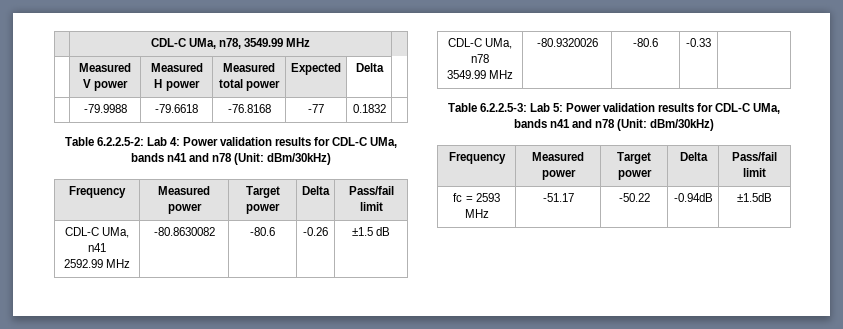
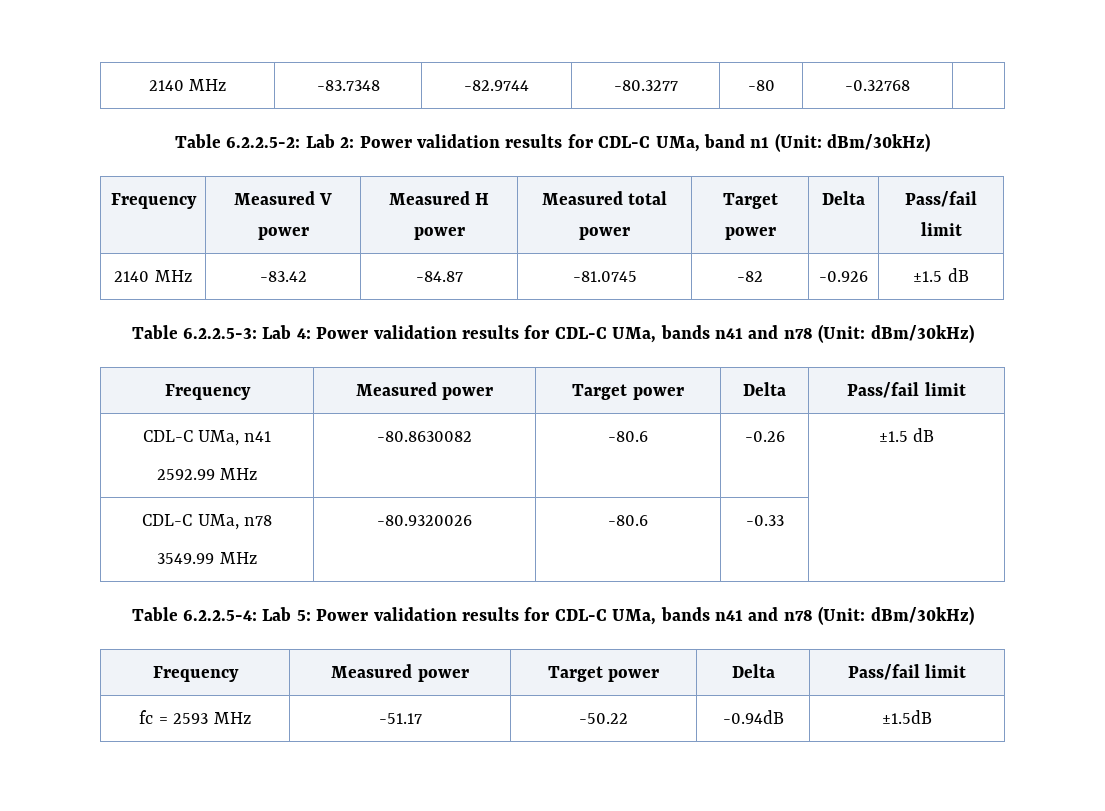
[150,38,311,49] | CDL-C UMa, n78, 3549.99 MHz | // -> [148,79,227,91] [316,80,380,91] [464,80,529,91] [613,80,678,91] [747,80,775,91] [845,80,911,91] [174,133,931,152] [110,193,197,209] 2140 MHz | -83.7348 | -82.9744 | -80.3277 | -80 | -0.32768 | // Table 6.2.2.5-2: Lab 2: Power validation results for CDL-C UMa, band n1 (Unit: dBm/30kHz) // Frequency
[291,63,341,75] [355,63,384,72] [83,104,127,113] [155,104,198,113] [227,104,271,113] [308,104,324,113] [352,104,386,113] [64,137,144,146] Expected | Delta | // | -79.9988 | -79.6618 | -76.8168 | -77 | 0.1832 | // Table 6.2.2.5-2: -> [722,193,778,209] [724,227,776,240] [822,191,865,205] [905,191,977,207] [920,222,962,236] [114,270,192,282] [259,271,307,282] [415,271,463,282] [572,271,637,282] [737,271,763,282] [819,271,868,282] [913,268,969,282] [131,325,257,339] Target power | Delta | Pass/fail limit // 2140 MHz | -83.42 | -84.87 | -81.0745 | -82 | -0.926 | ±1.5 dB // Table 6.2.2.5-3:
[479,103,527,112] 6.2.2.5-3: -> [182,610,257,621] 6.2.2.5-4:

